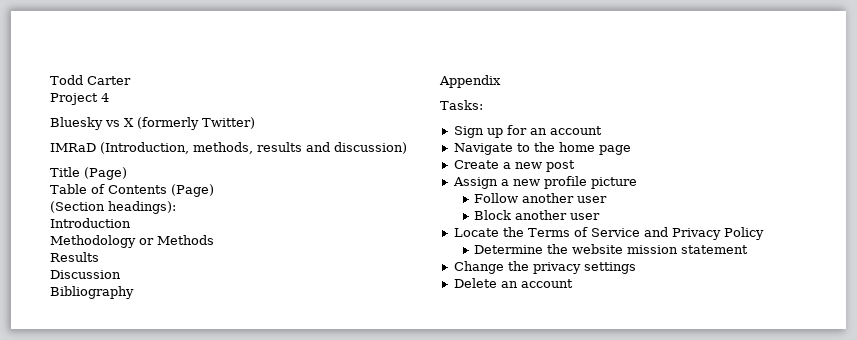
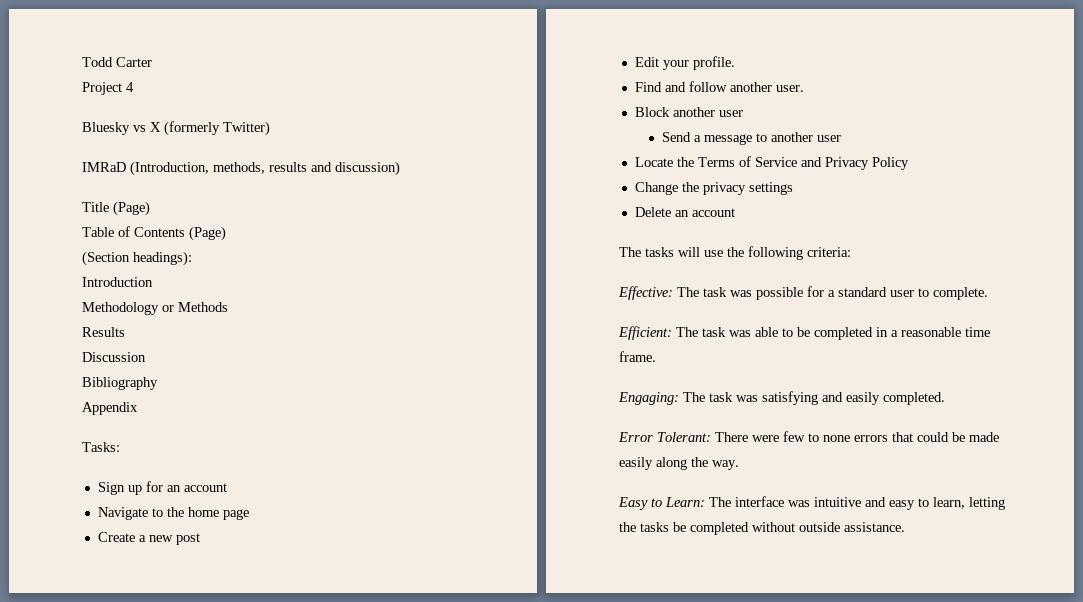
[452,176,637,189] [473,193,607,203] [473,210,511,220] Assign a new profile picture // Follow another user // Block -> [634,56,735,70] [634,81,804,92] [634,107,743,117] [662,132,768,145] Edit your profile. // Find and follow another user. // Block another user // Send a message to
[473,244,748,254] // Determine the website mission statement -> (909, 163) none
(573, 283) none -> [619,246,851,260] [618,286,988,300] [618,326,990,340] [619,351,656,362] [618,391,945,405] [618,431,999,442] [619,457,739,470] [618,496,1005,510] [619,522,905,535] // The tasks will use the following criteria: // Effective: The task was possible for a standard user to complete. // Efficient: The task was able to be completed in a reasonable time frame. // Engaging: The task was satisfying and easily completed. // Error Tolerant: There were few to none errors that could be made easily along the way. // Easy to Learn: The interface was intuitive and easy to learn, letting the tasks be completed without outside assistance.

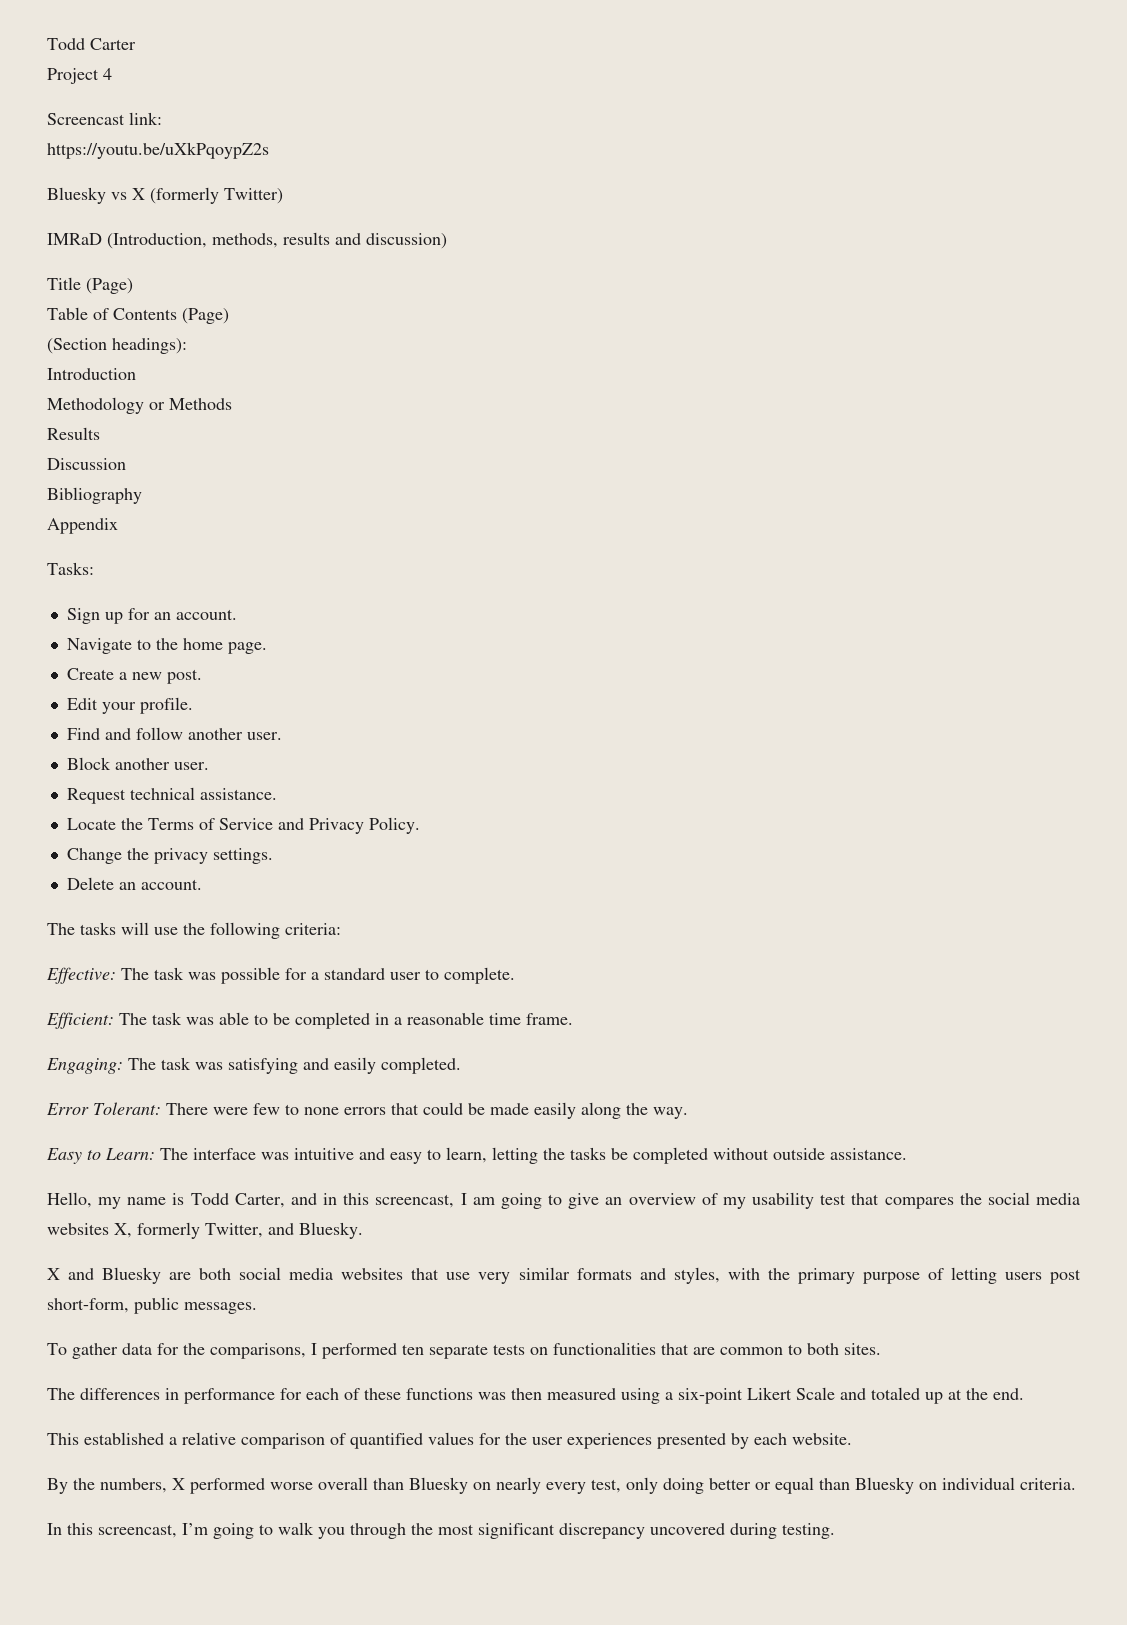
(134, 87) none -> [47,112,162,125] [47,142,269,159] // Screencast link: // https://youtu.be/uXkPqoypZ2s
[183,483,227,492] account -> [175,609,237,620] account.
[222,509,249,520] page -> [227,642,267,654] page.
[175,533,200,545] post -> [166,669,202,684] post.
[718,110,743,117] [662,132,842,145] user // Send a message to another user -> [173,762,209,770] [66,787,277,804] user. // Request technical assistance.
[871,157,909,170] Policy -> [368,817,420,834] Policy.
[748,182,793,195] settings -> [212,848,273,864] settings.
[691,208,735,217] account -> [140,879,202,890] account.
(905, 527) none -> [47,1192,1080,1209] [47,1222,363,1239] [47,1267,1081,1284] [47,1297,257,1314] [47,1342,881,1359] [47,1387,1024,1404] [47,1432,852,1449] [47,1477,1076,1494] [47,1522,835,1539] // Hello, my name is Todd Carter, and in this screencast, I am going to give an overview of my usability test that compares the social media websites X, formerly Twitter, and Bluesky. // X and Bluesky are both social media websites that use very similar formats and styles, with the primary purpose of letting users post short-form, public messages. // To gather data for the comparisons, I performed ten separate tests on functionalities that are common to both sites. // The differences in performance for each of these functions was then measured using a six-point Likert Scale and totaled up at the end. // This established a relative comparison of quantified values for the user experiences presented by each website. // By the numbers, X performed worse overall than Bluesky on nearly every test, only doing better or equal than Bluesky on individual criteria. // In this screencast, I’m going to walk you through the most significant discrepancy uncovered during testing.

